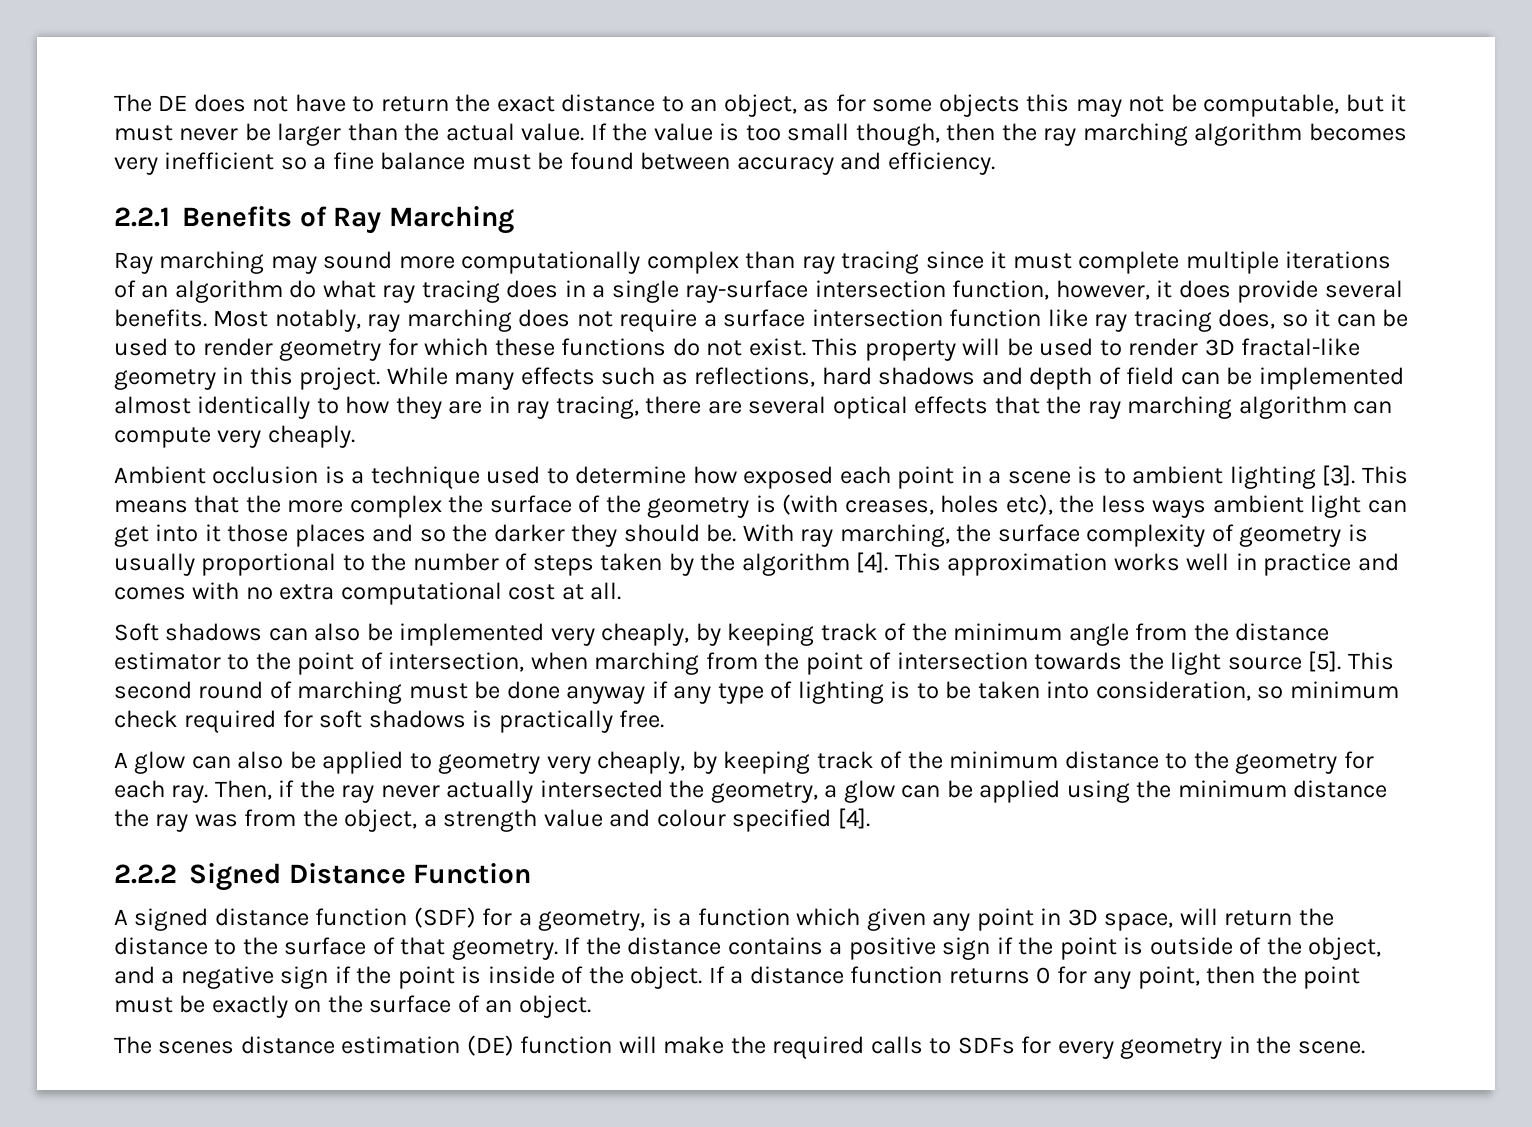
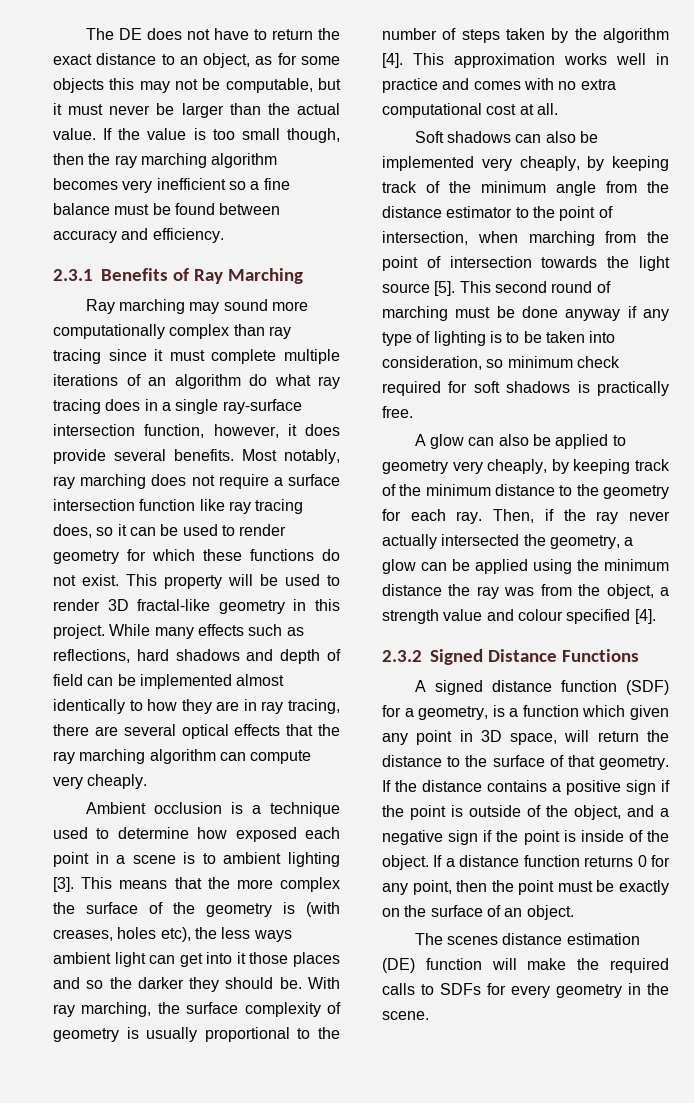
[114,207,170,227] 2.2.1 -> [53,269,93,281] 2.3.1
[114,864,177,884] 2.2.2 -> [382,650,422,662] 2.3.2
[413,863,532,884] Function -> [561,649,639,662] Functions

